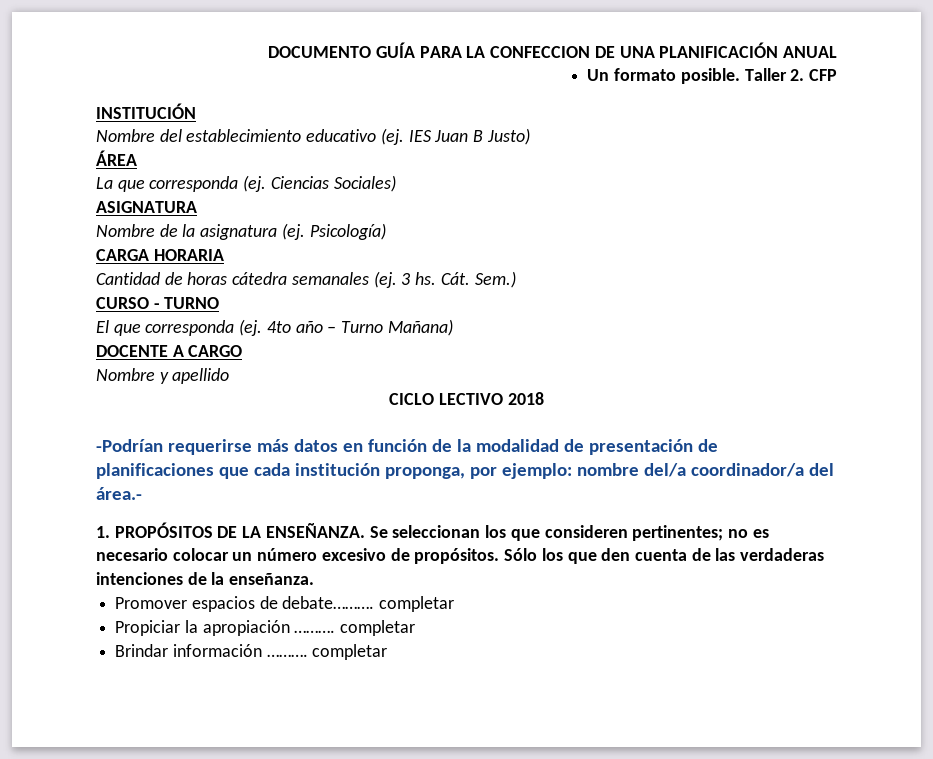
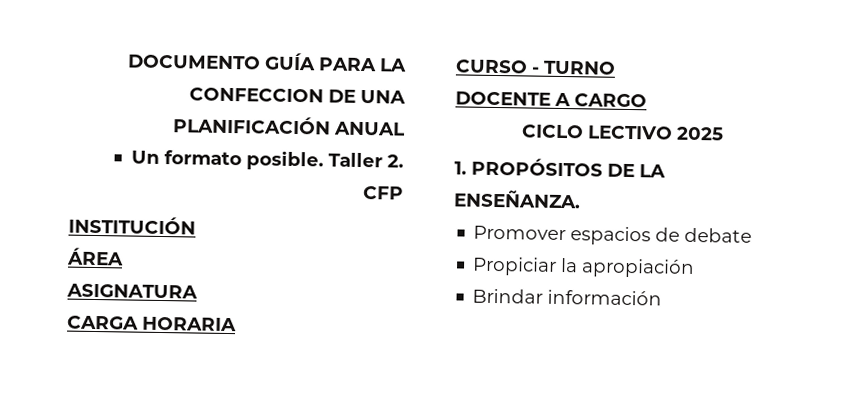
[96,128,530,145] [96,150,137,166] [96,175,396,192] [96,201,197,213] [96,223,386,240] [96,249,224,261] [96,271,516,288] [96,297,220,309] [96,319,453,336] Nombre del establecimiento educativo (ej. IES Juan B Justo) // ÁREA // La que corresponda (ej. Ciencias Sociales) // ASIGNATURA // Nombre de la asignatura (ej. Psicología) // CARGA HORARIA // Cantidad de horas cátedra semanales (ej. 3 hs. Cát. Sem.) // CURSO - TURNO // El que corresponda (ej. 4to año – Turno Mañana) -> [67,247,124,266] [66,283,198,299] [67,315,237,332] [455,59,616,75] ÁREA // ASIGNATURA // CARGA HORARIA // CURSO - TURNO
[96,368,230,384] // Nombre y apellido -> (647, 100) none
[507,392,544,405] [96,439,718,455] [96,463,834,479] [96,487,142,500] 2018 // -Podrían requerirse más datos en función de la modalidad de presentación de planificaciones que cada institución proponga, por ejemplo: nombre del/a coordinador/a del área.- -> [675,126,724,141] 2025
[369,525,769,541] [96,548,825,564] [96,572,315,585] Se seleccionan los que consideren pertinentes; no es necesario colocar un número excesivo de propósitos. Sólo los que den cuenta de las verdaderas intenciones de la enseñanza. -> (581, 199) none
[282,596,455,612] debate………. completar -> [684,227,753,243] debate
[294,620,416,636] ………. completar -> (696, 268) none
[266,644,388,660] ………. completar -> (663, 297) none

